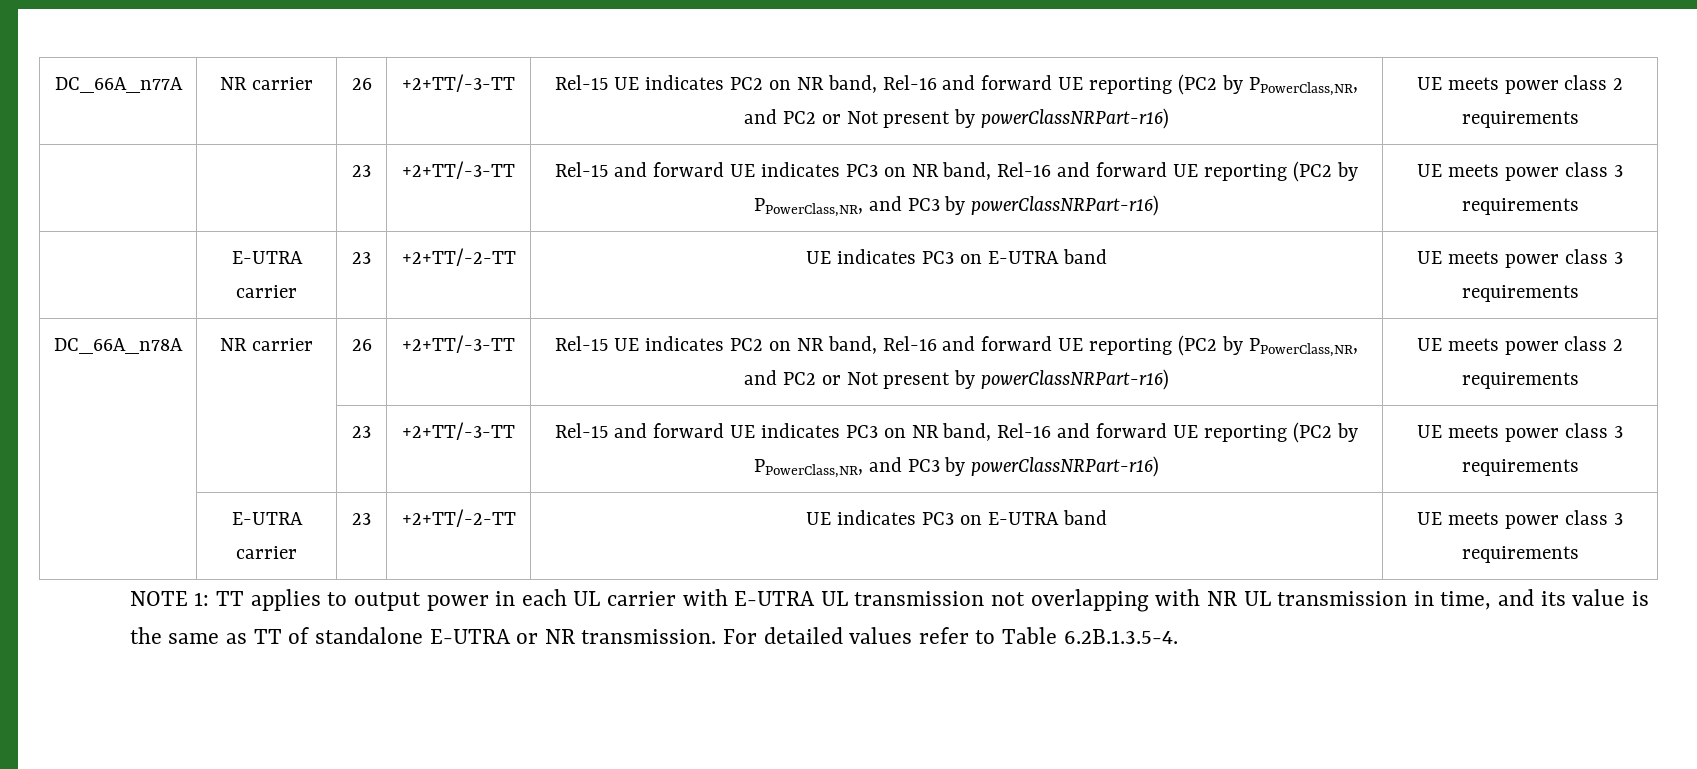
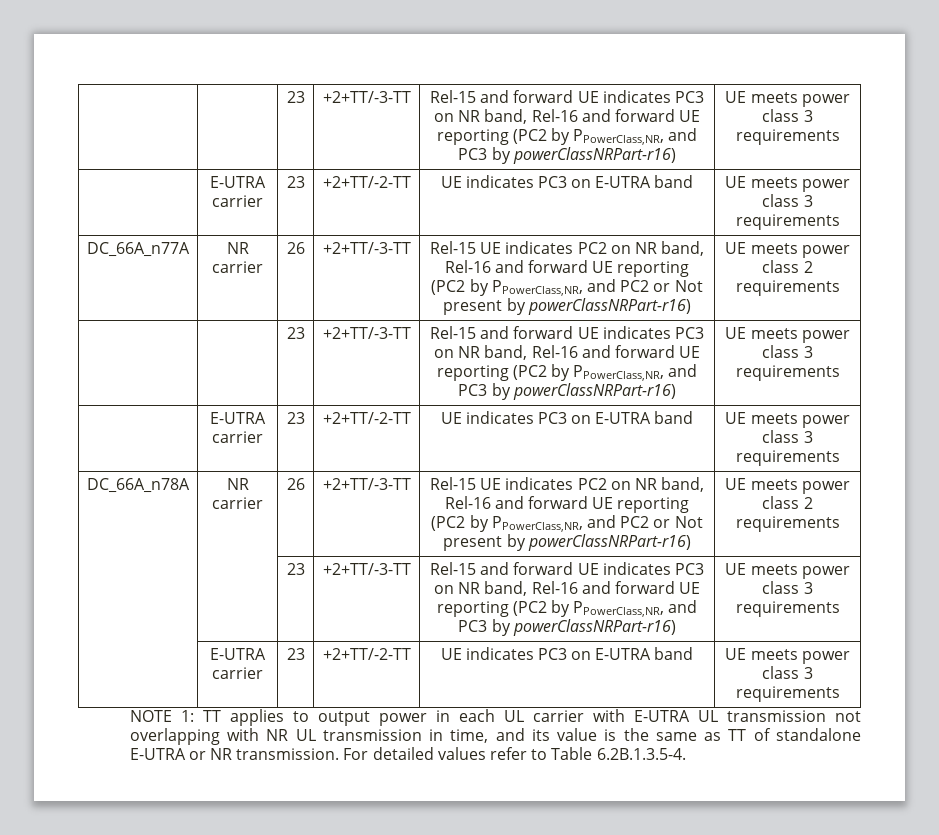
(54, 85) none -> [286,91,305,103] [322,91,411,103] [430,90,704,103] [433,109,701,124] [436,128,698,145] [458,147,676,164] [725,91,850,107] [762,109,813,122] [735,129,840,145] [210,176,266,188] [212,195,263,207] [286,176,305,188] [322,176,411,188] [440,175,694,188] [725,176,850,192] [762,194,813,207] [735,214,840,230] | | 23 | +2+TT/-3-TT | Rel-15 and forward UE indicates PC3 on NR band, Rel-16 and forward UE reporting (PC2 by PPowerClass,NR, and PC3 by powerClassNRPart-r16) | UE meets power class 3 requirements // | E-UTRA carrier | 23 | +2+TT/-2-TT | UE indicates PC3 on E-UTRA band | UE meets power class 3 requirements //

